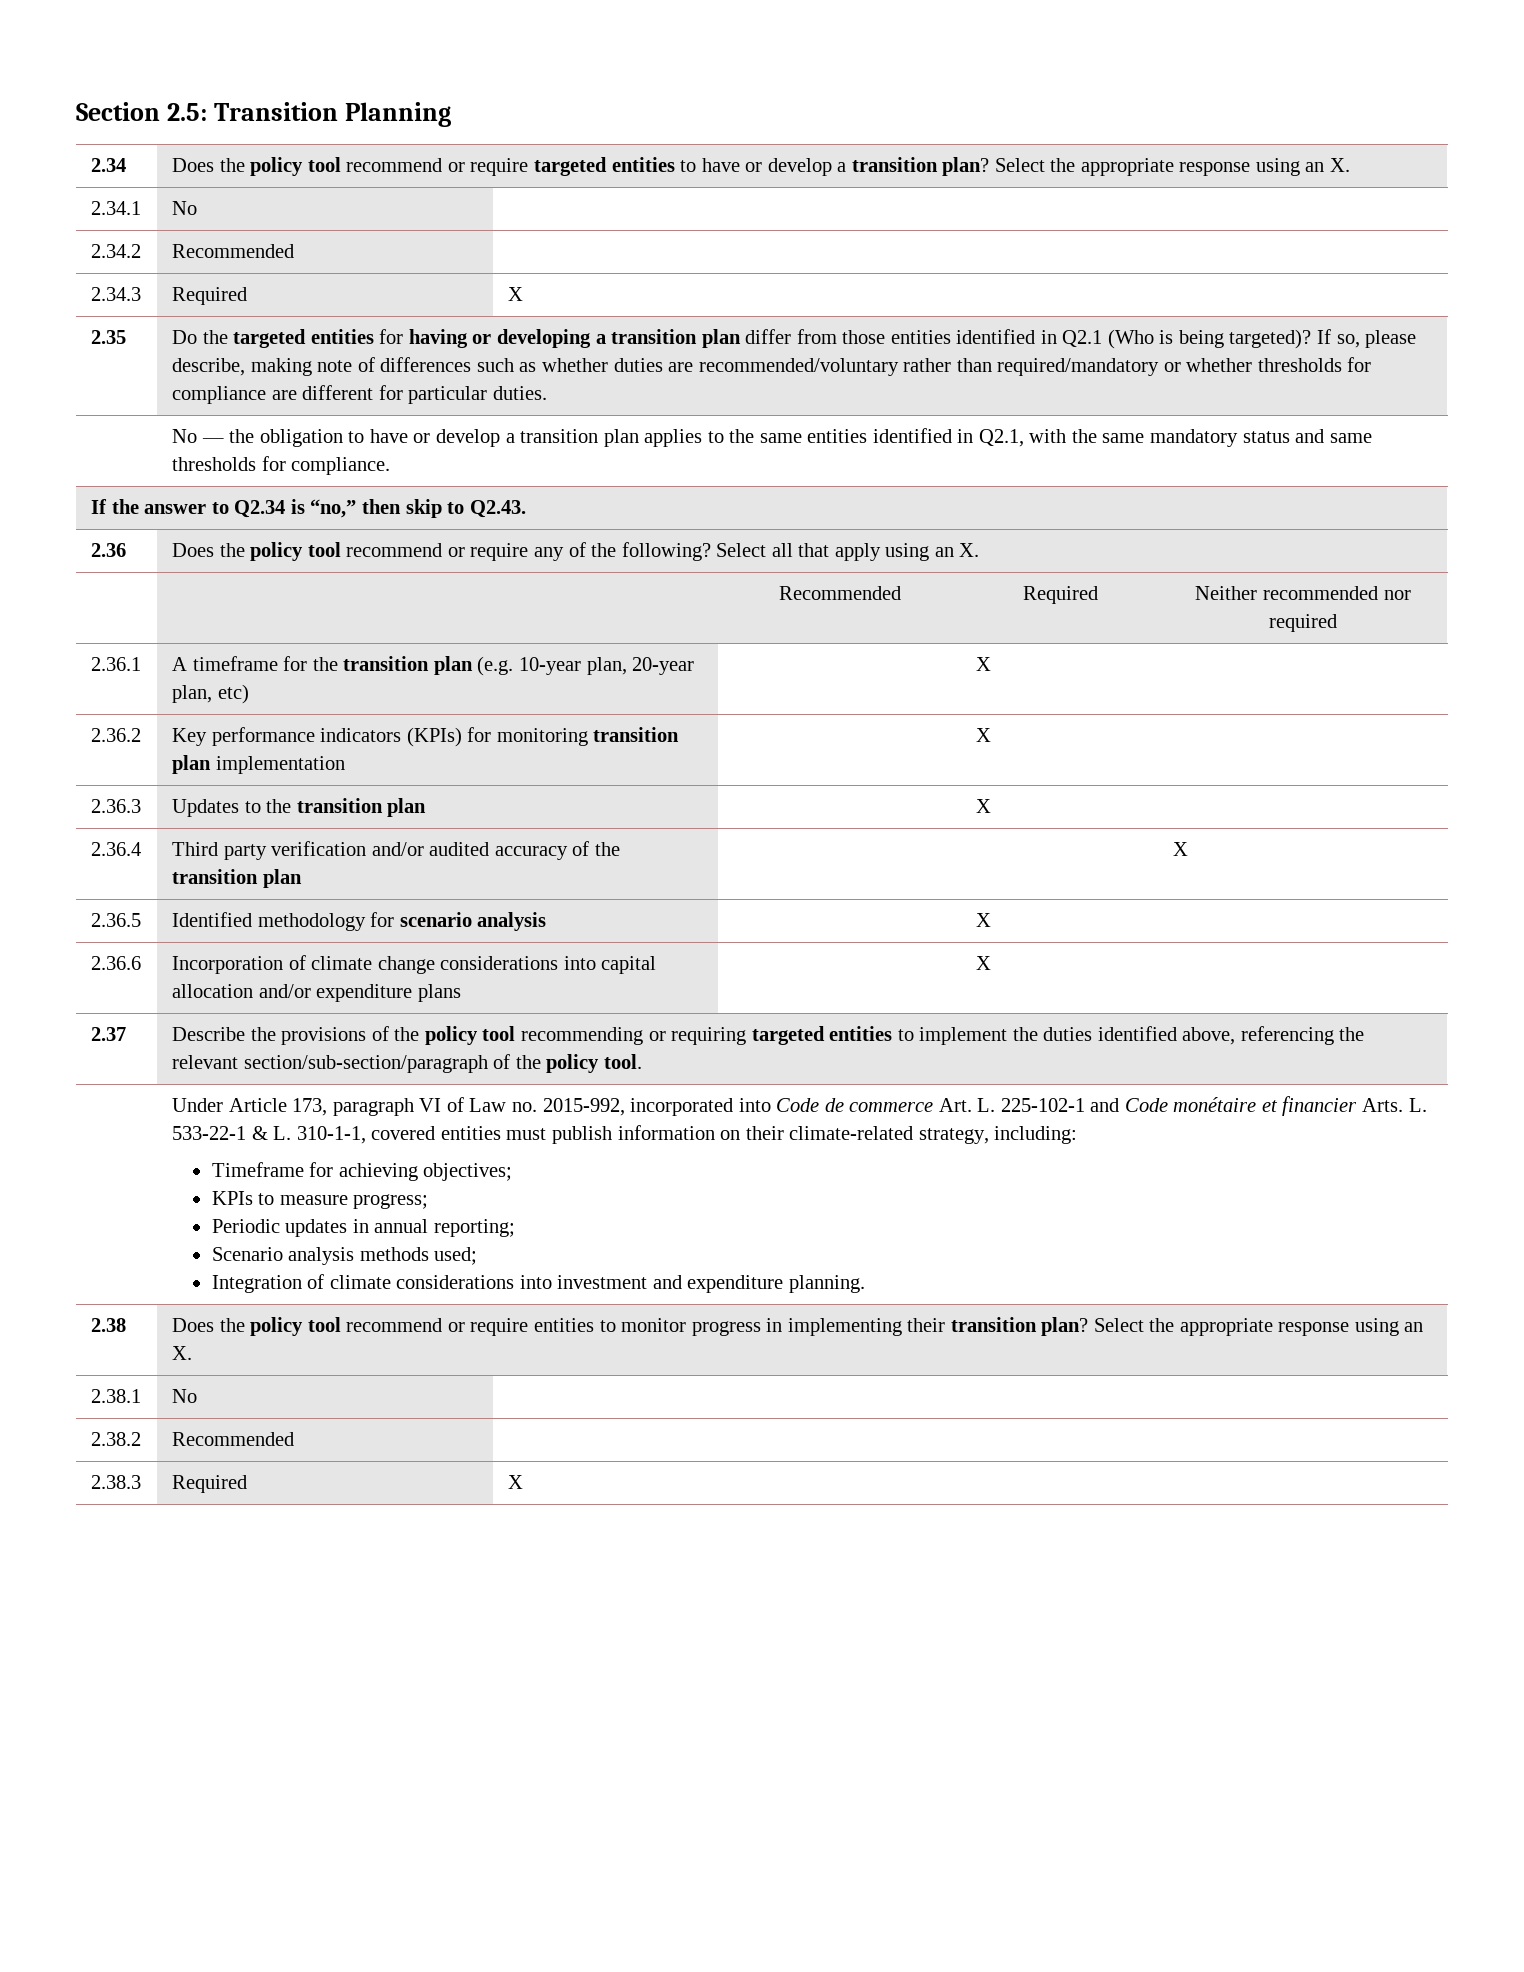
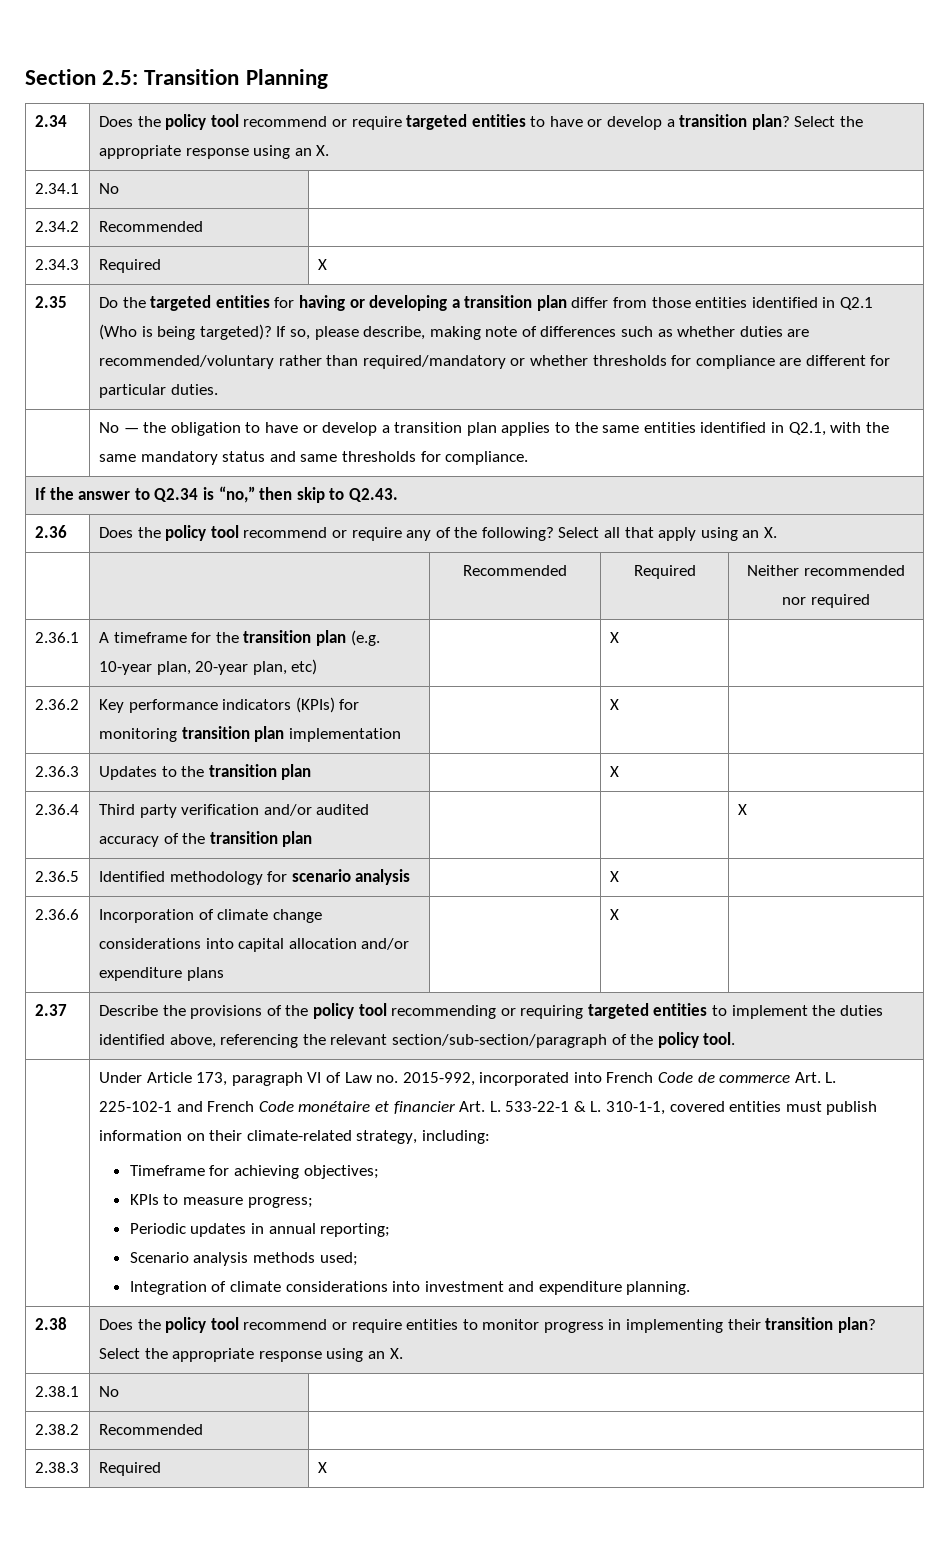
(771, 1105) none -> [606,1072,654,1083] French
(1120, 1105) none -> [207,1101,255,1112] French
[1362,1098,1404,1112] Arts. -> [459,1101,486,1112] Art.

